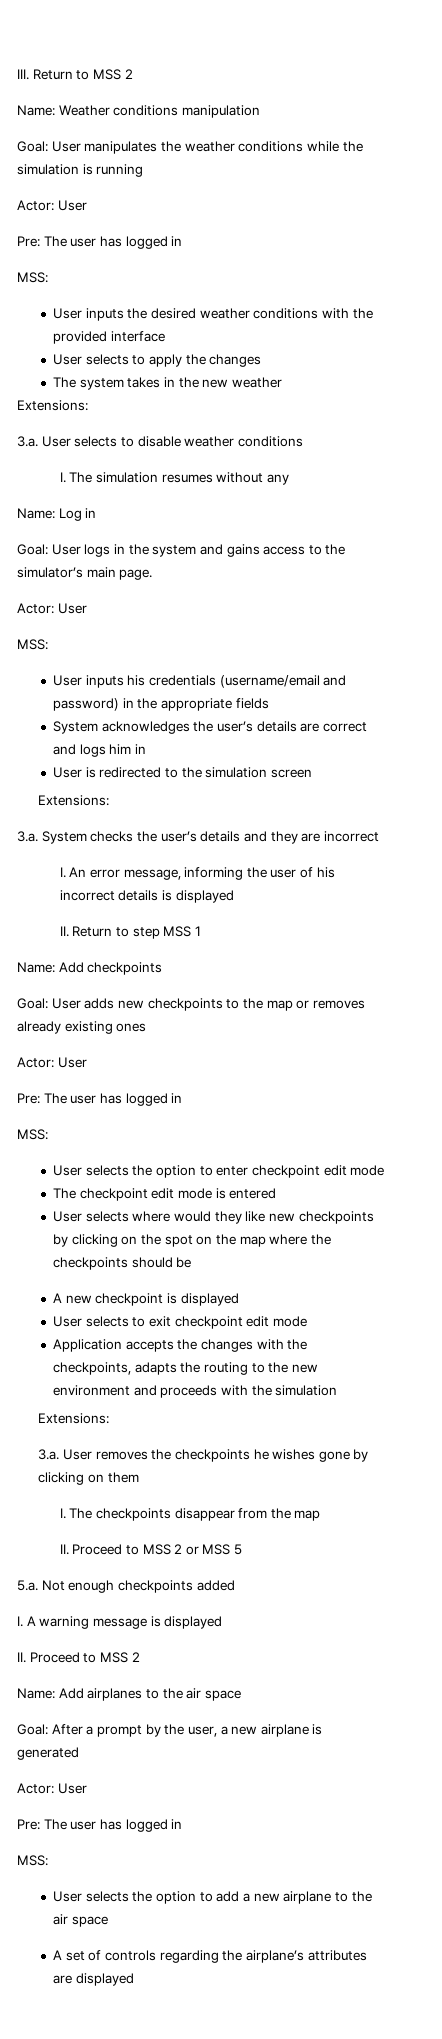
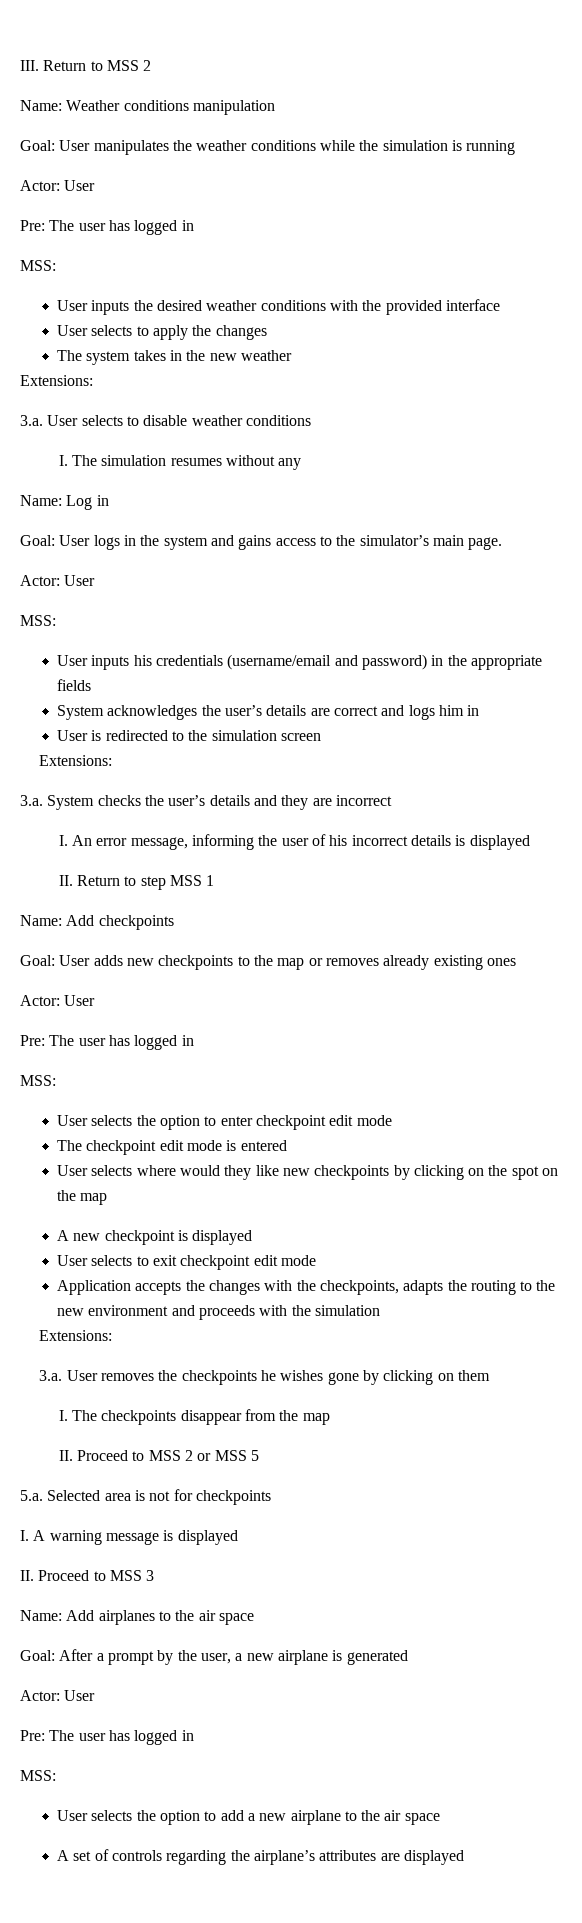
[269,1234,331,1245] [53,1257,192,1270] where the checkpoints should be -> (108, 1199) none
[41,1580,235,1593] Not enough checkpoints added -> [47,1489,271,1505] Selected area is not for checkpoints
[131,1652,140,1662] 2 -> [146,1570,155,1581] 3

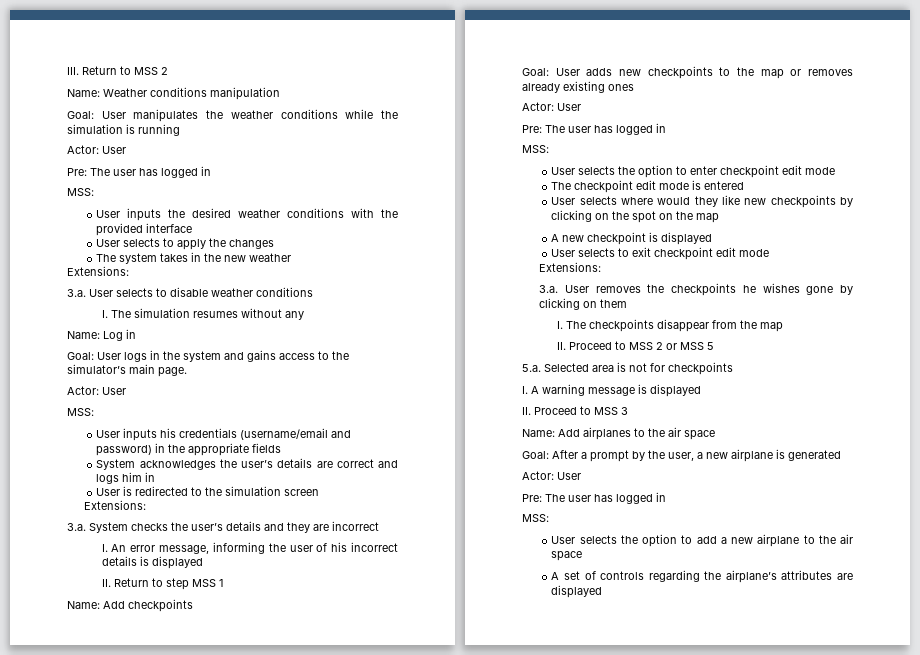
[56,1280,556,1295] [56,1305,380,1320] // Application accepts the changes with the checkpoints, adapts the routing to the new environment and proceeds with the simulation -> (770, 253) none

